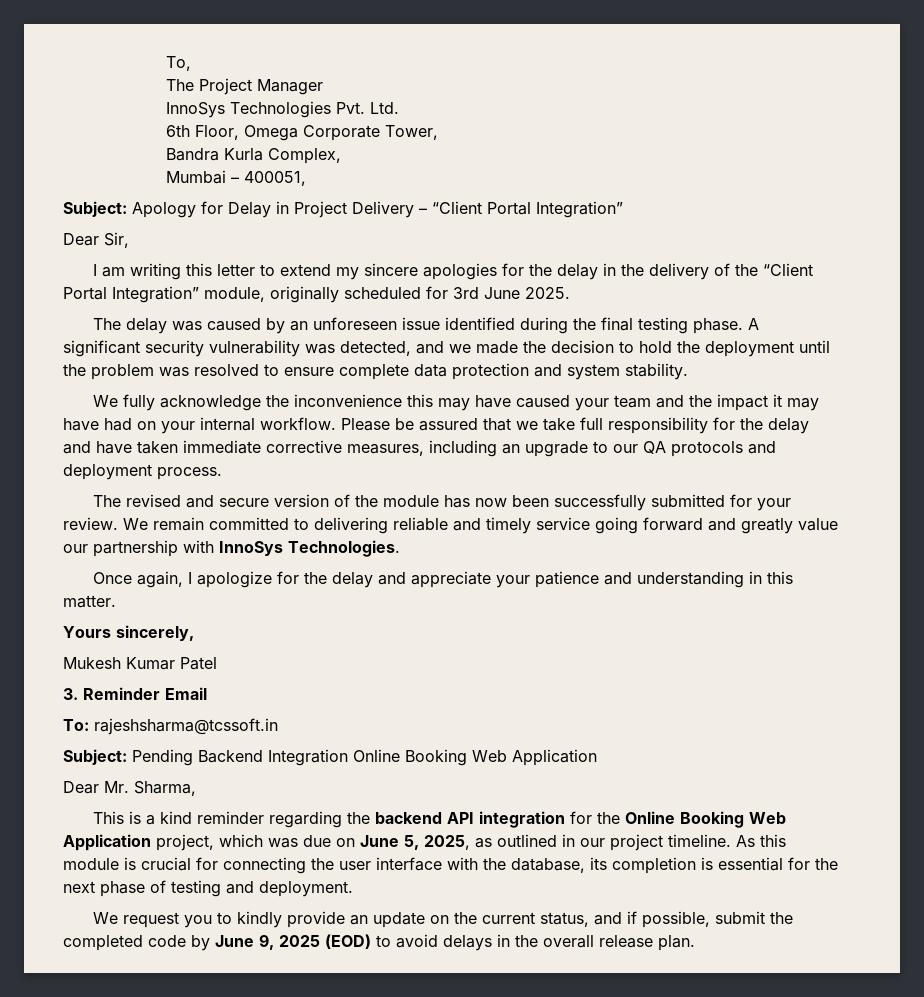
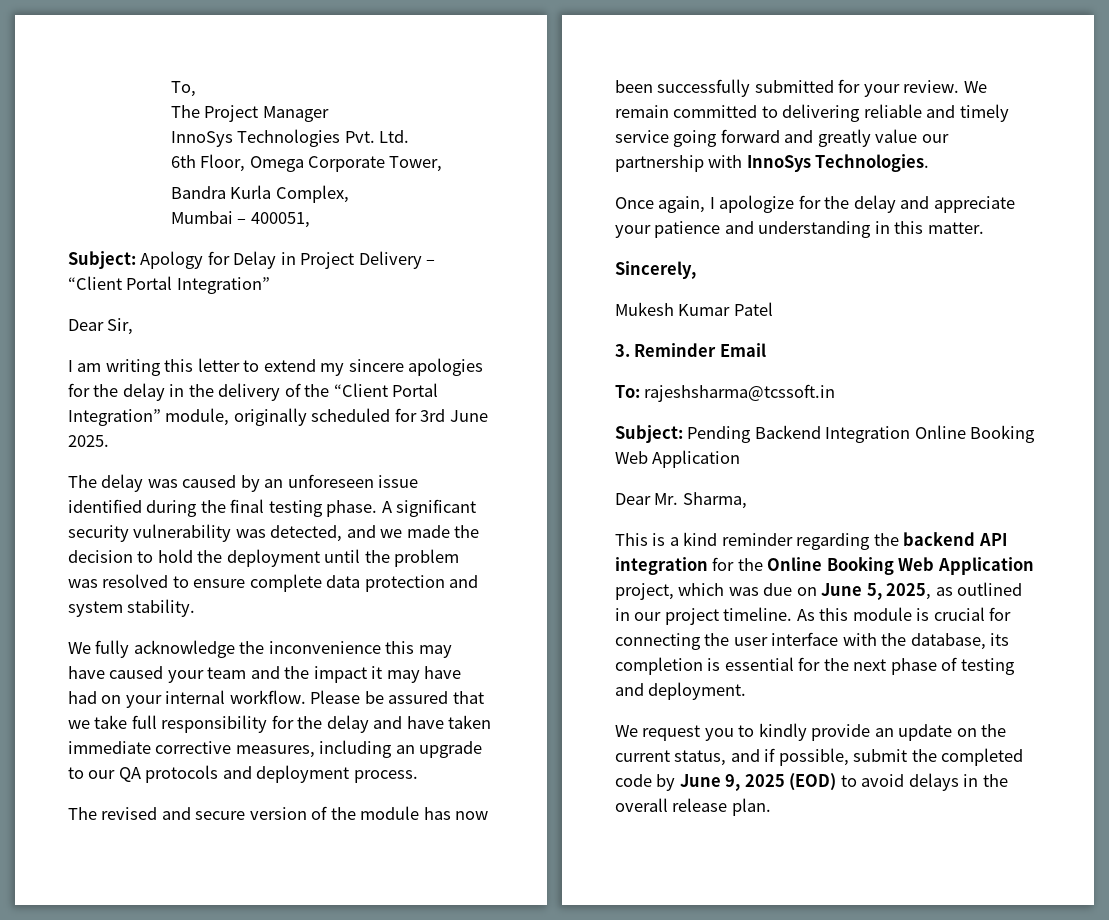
[63,625,194,641] Yours sincerely, -> [615,261,696,279] Sincerely,

